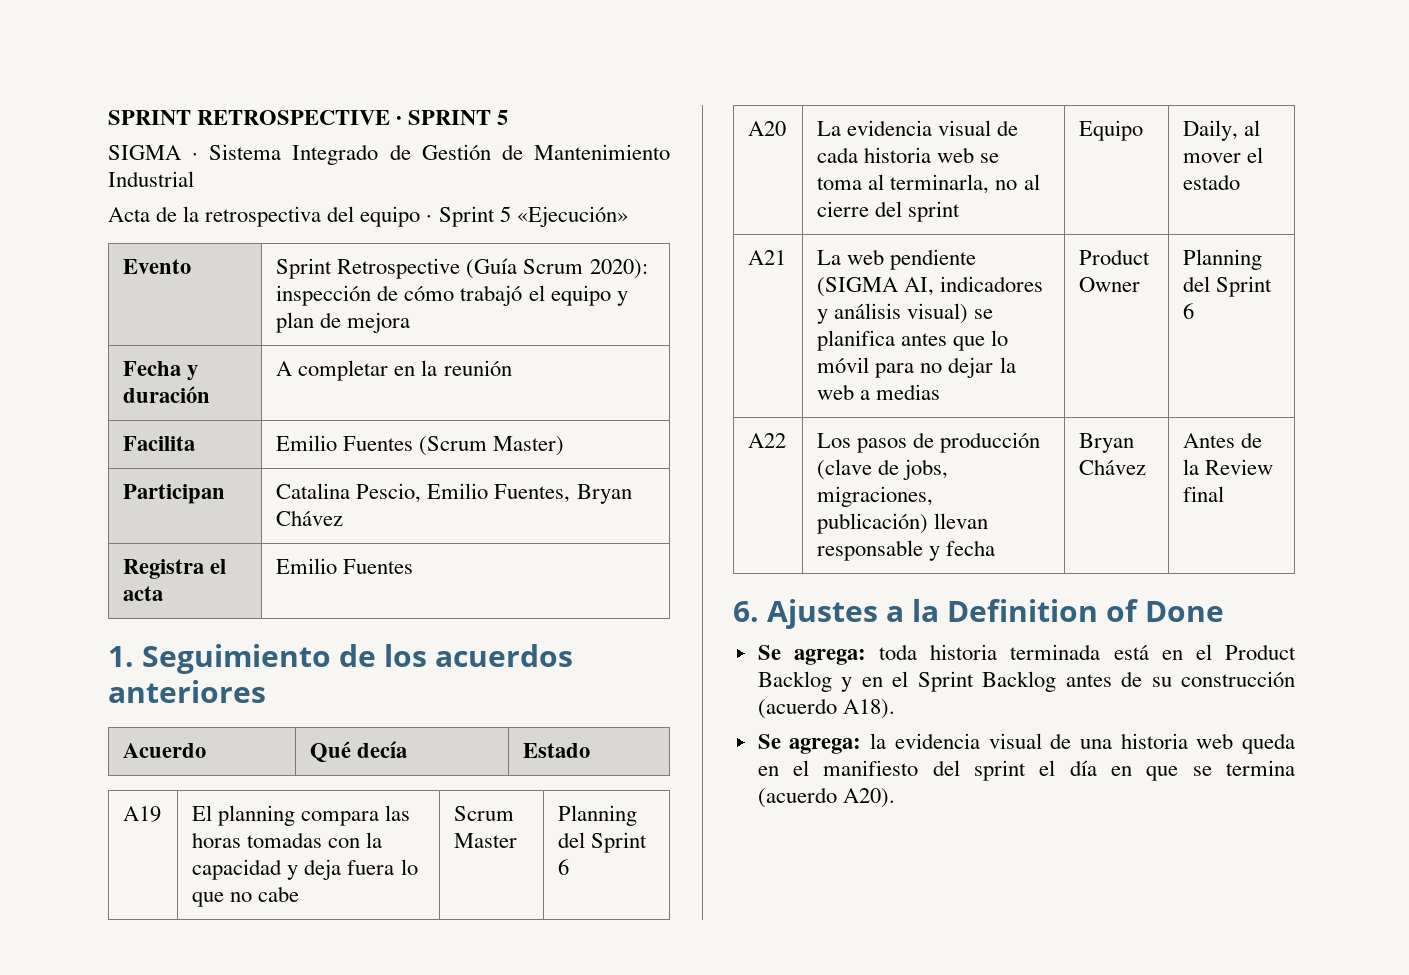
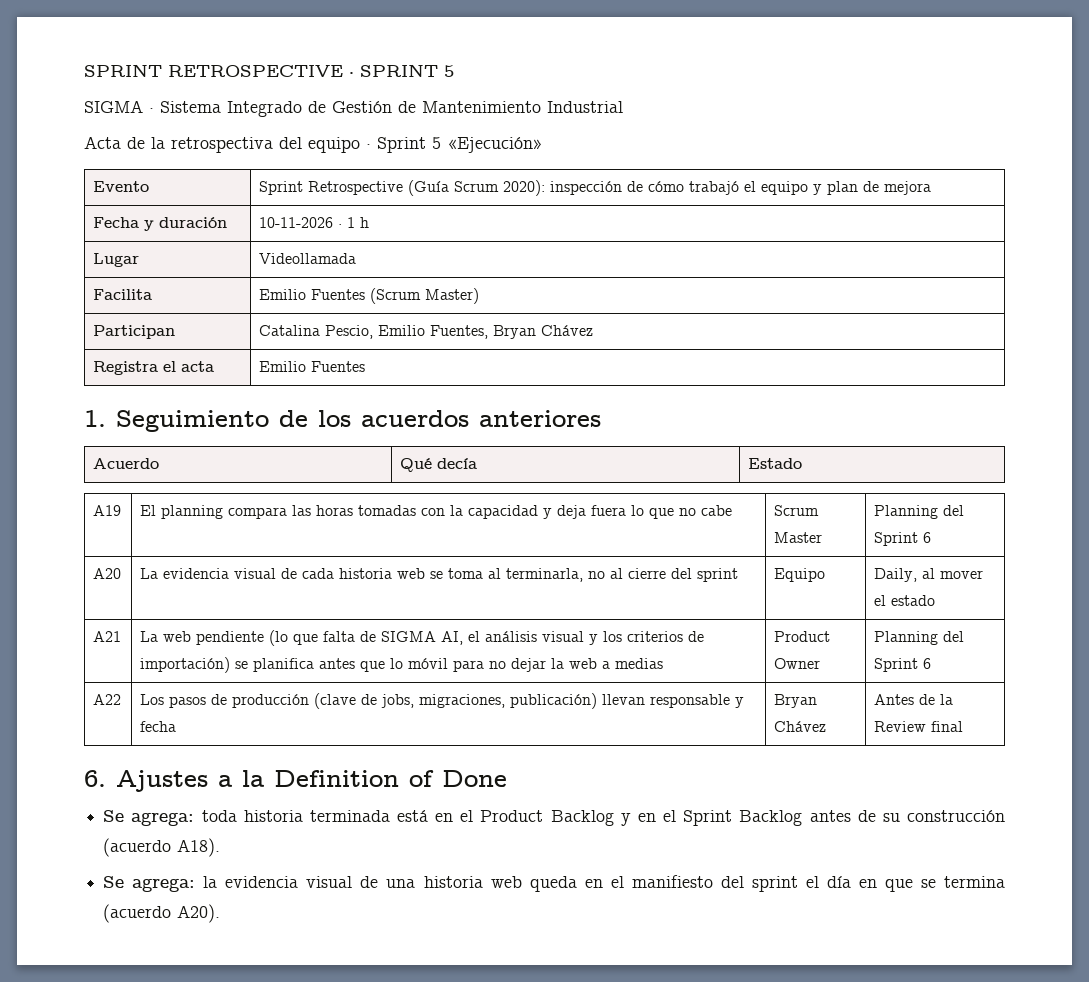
[276,360,512,381] A completar en la reunión -> [259,217,370,228] [93,253,140,267] [259,253,357,264] 10-11-2026 · 1 h // Lugar | Videollamada
[817,276,1044,297] [817,303,969,324] (SIGMA AI, indicadores y análisis visual) -> [269,630,705,646] [140,657,231,673] (lo que falta de SIGMA AI, el análisis visual y los criterios de importación)

